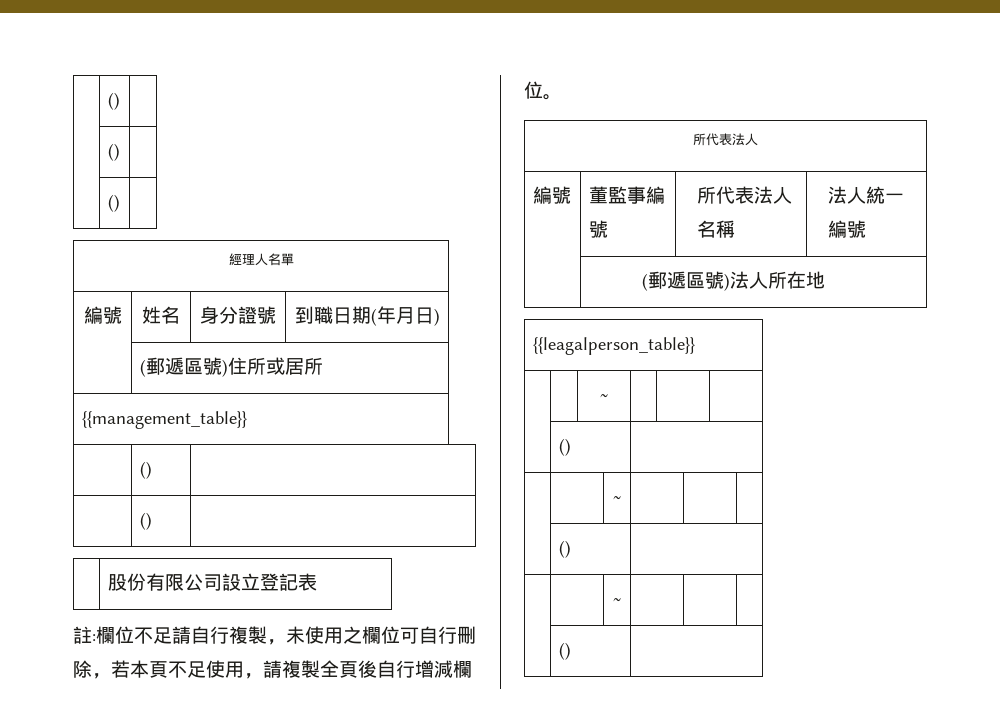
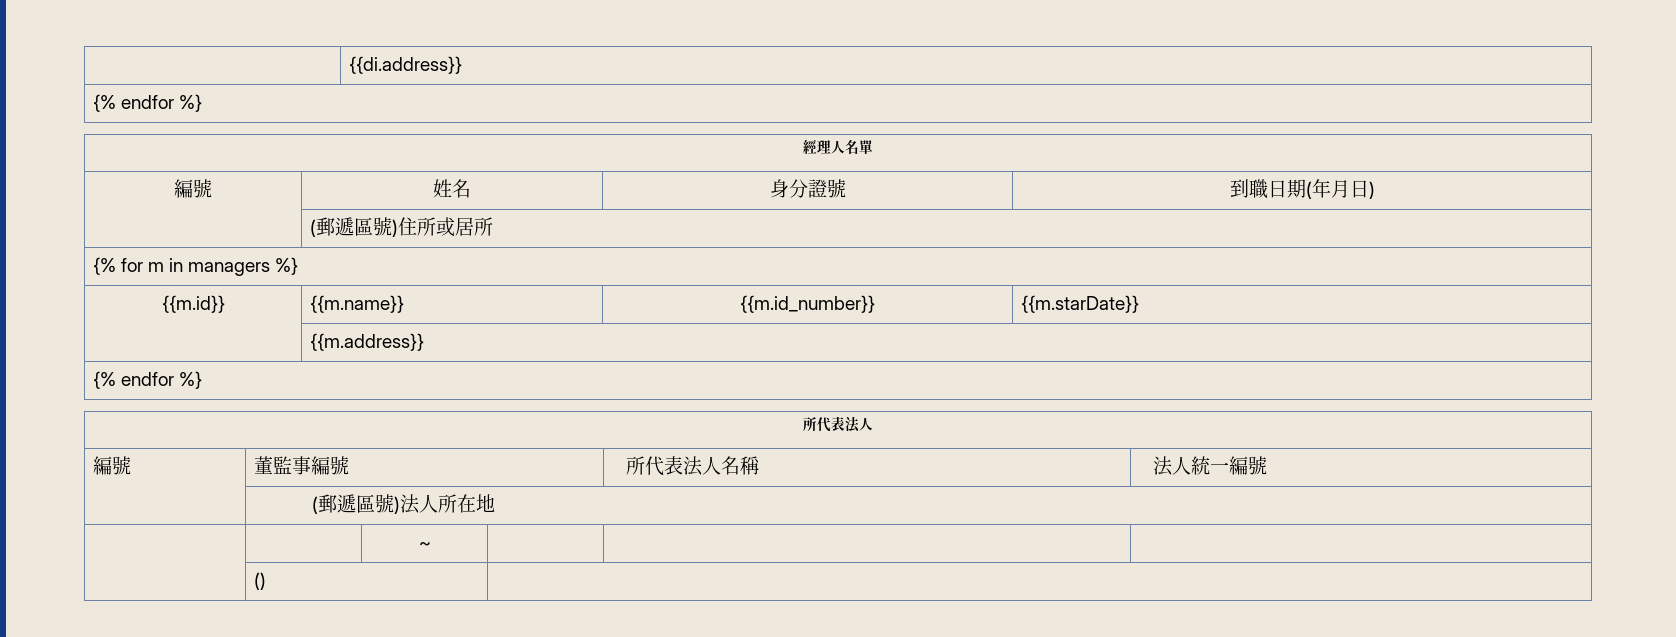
[107,92,120,110] [107,143,120,161] [107,194,120,212] | () | // | () | // | () | -> [348,56,462,74] [92,94,203,112] | {{di.address}} // {% endfor %}
[81,411,247,429] [139,461,152,479] [139,512,152,530] [107,573,317,591] [73,626,476,645] [73,660,472,679] [524,81,562,100] {{management_table}} // | () | // | () | // | 股份有限公司設立登記表 // 註:欄位不足請自行複製，未使用之欄位可自行刪除，若本頁不足使用，請複製全頁後自行增減欄位。 -> [92,257,299,276] [161,295,225,313] [309,295,404,313] [740,295,875,313] [1020,295,1139,313] [309,333,424,351] [92,371,203,389] {% for m in managers %} // {{m.id}} | {{m.name}} | {{m.id_number}} | {{m.starDate}} // | {{m.address}} // {% endfor %}
[532,337,695,355] [600,393,608,401] [558,438,571,456] [613,495,621,503] [558,540,571,558] [613,597,621,605] [558,642,571,660] // {{leagalperson_table}} // | | ~ | | | // | () | // | | ~ | | | // | () | // | | ~ | | | // | () | -> [418,542,431,549] [253,572,266,590] // | | ~ | | | // | () |

